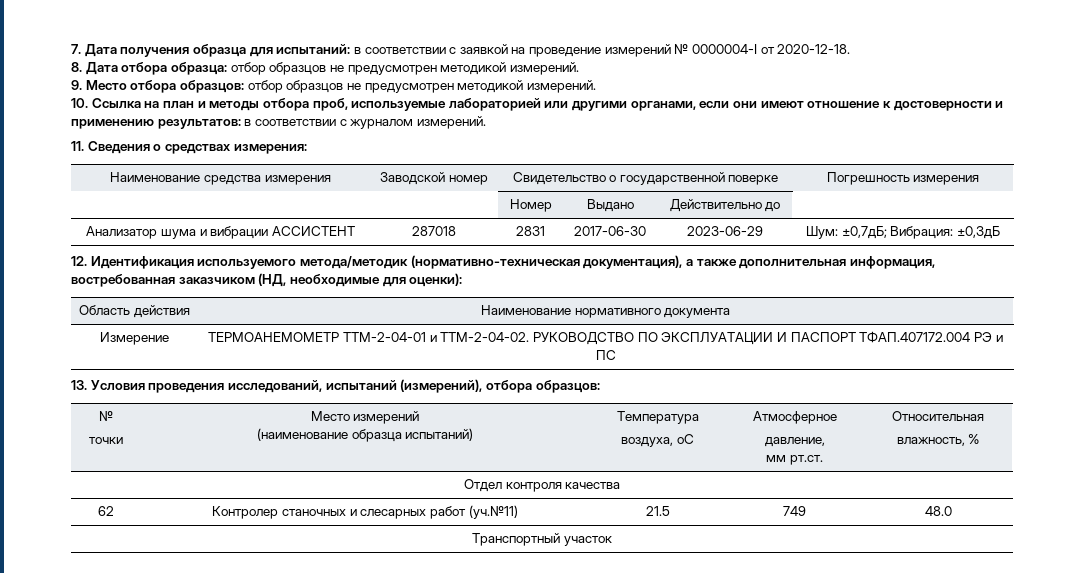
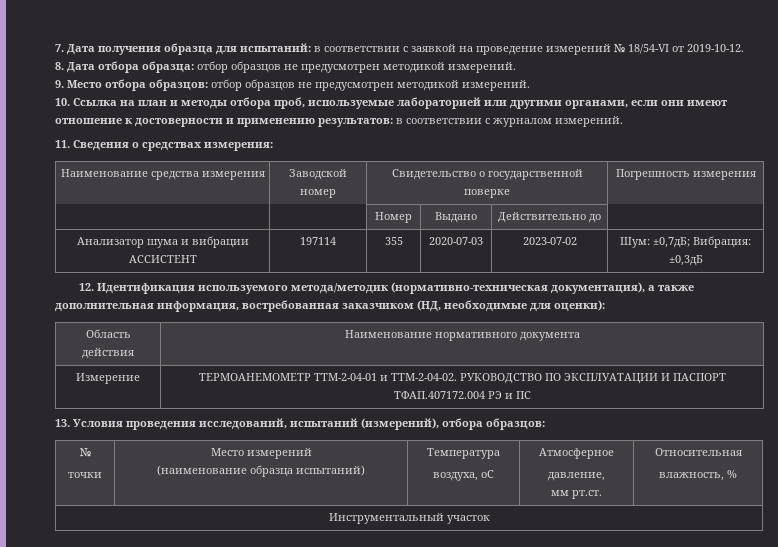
[692,44,851,54] 0000004-I от 2020-12-18. -> [628,44,744,54] 18/54-VI от 2019-10-12.
[412,226,456,236] [516,226,545,236] [574,226,646,236] [687,226,763,236] 287018 | 2831 | 2017-06-30 | 2023-06-29 -> [300,237,336,245] [384,237,403,245] [429,237,483,245] [522,237,577,245] 197114 | 355 | 2020-07-03 | 2023-07-02
[463,479,621,492] [98,506,114,516] [212,505,518,519] [645,506,670,516] [783,506,806,516] [924,506,952,516] [472,533,561,546] Отдел контроля качества // 62 | Контролер станочных и слесарных работ (уч.№11) | 21.5 | 749 | 48.0 // Транспортный -> [328,513,444,524] Инструментальный

